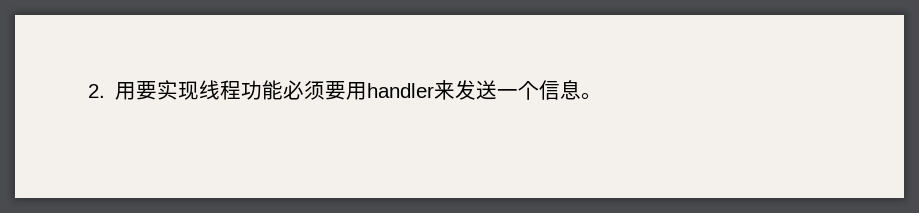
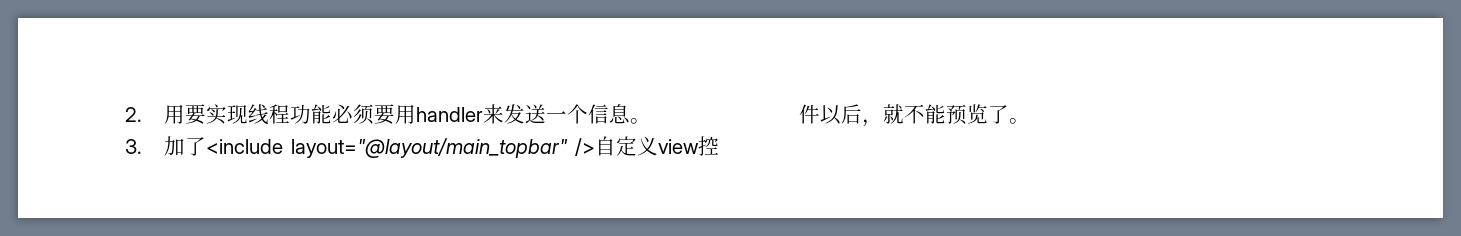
(603, 96) none -> [125,136,719,158] [798,104,1030,127] // 3.加了<include layout="@layout/main_topbar" />自定义view控件以后，就不能预览了。

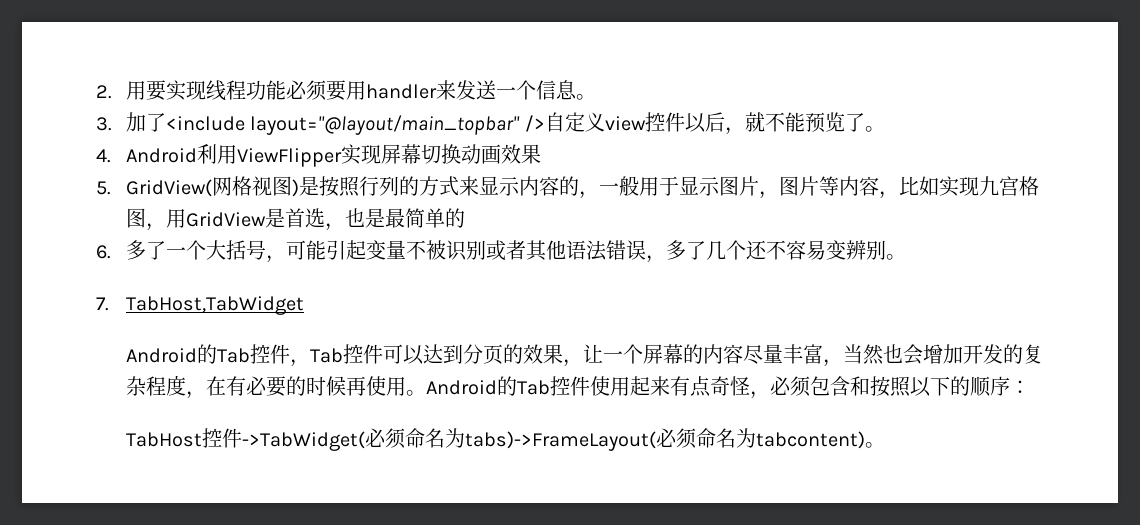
(1030, 121) none -> [96,144,541,167] [96,176,1039,199] [125,208,465,231] [96,240,906,263] [96,296,304,315] [125,344,1043,367] [125,375,1030,399] [125,428,885,451] // 4. Android利用ViewFlipper实现屏幕切换动画效果 // 5. GridView(网格视图)是按照行列的方式来显示内容的，一般用于显示图片，图片等内容，比如实现九宫格图，用GridView是首选，也是最简单的 // 6.多了一个大括号，可能引起变量不被识别或者其他语法错误，多了几个还不容易变辨别。 // 7. TabHost,TabWidget // Android的Tab控件，Tab控件可以达到分页的效果，让一个屏幕的内容尽量丰富，当然也会增加开发的复杂程度，在有必要的时候再使用。Android的Tab控件使用起来有点奇怪，必须包含和按照以下的顺序： // TabHost控件->TabWidget(必须命名为tabs)->FrameLayout(必须命名为tabcontent)。

